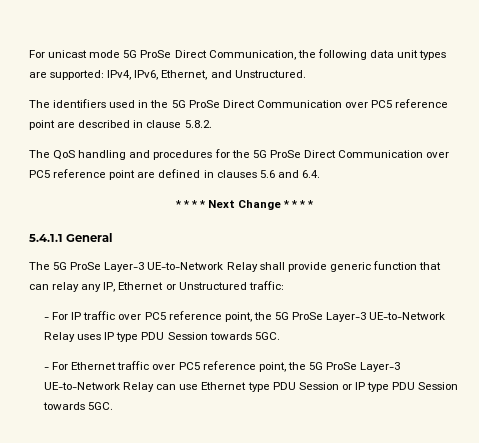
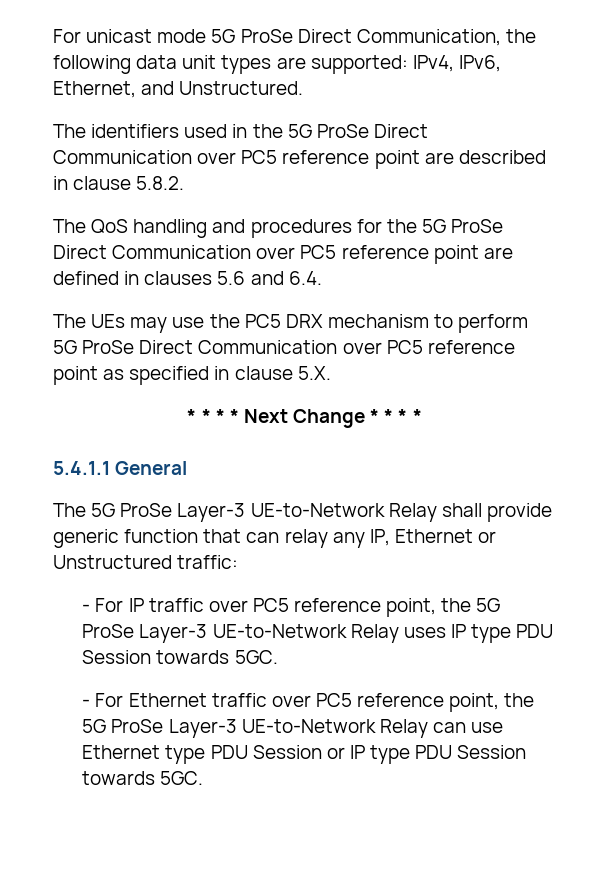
(320, 174) none -> [53,314,529,333] [53,340,515,354] [53,366,331,385] // The UEs may use the PC5 DRX mechanism to perform 5G ProSe Direct Communication over PC5 reference point as specified in clause 5.X.

